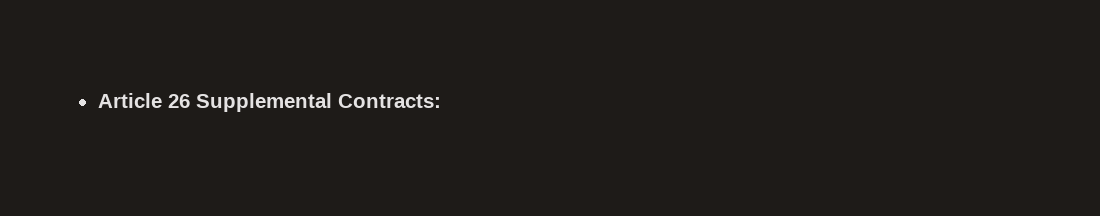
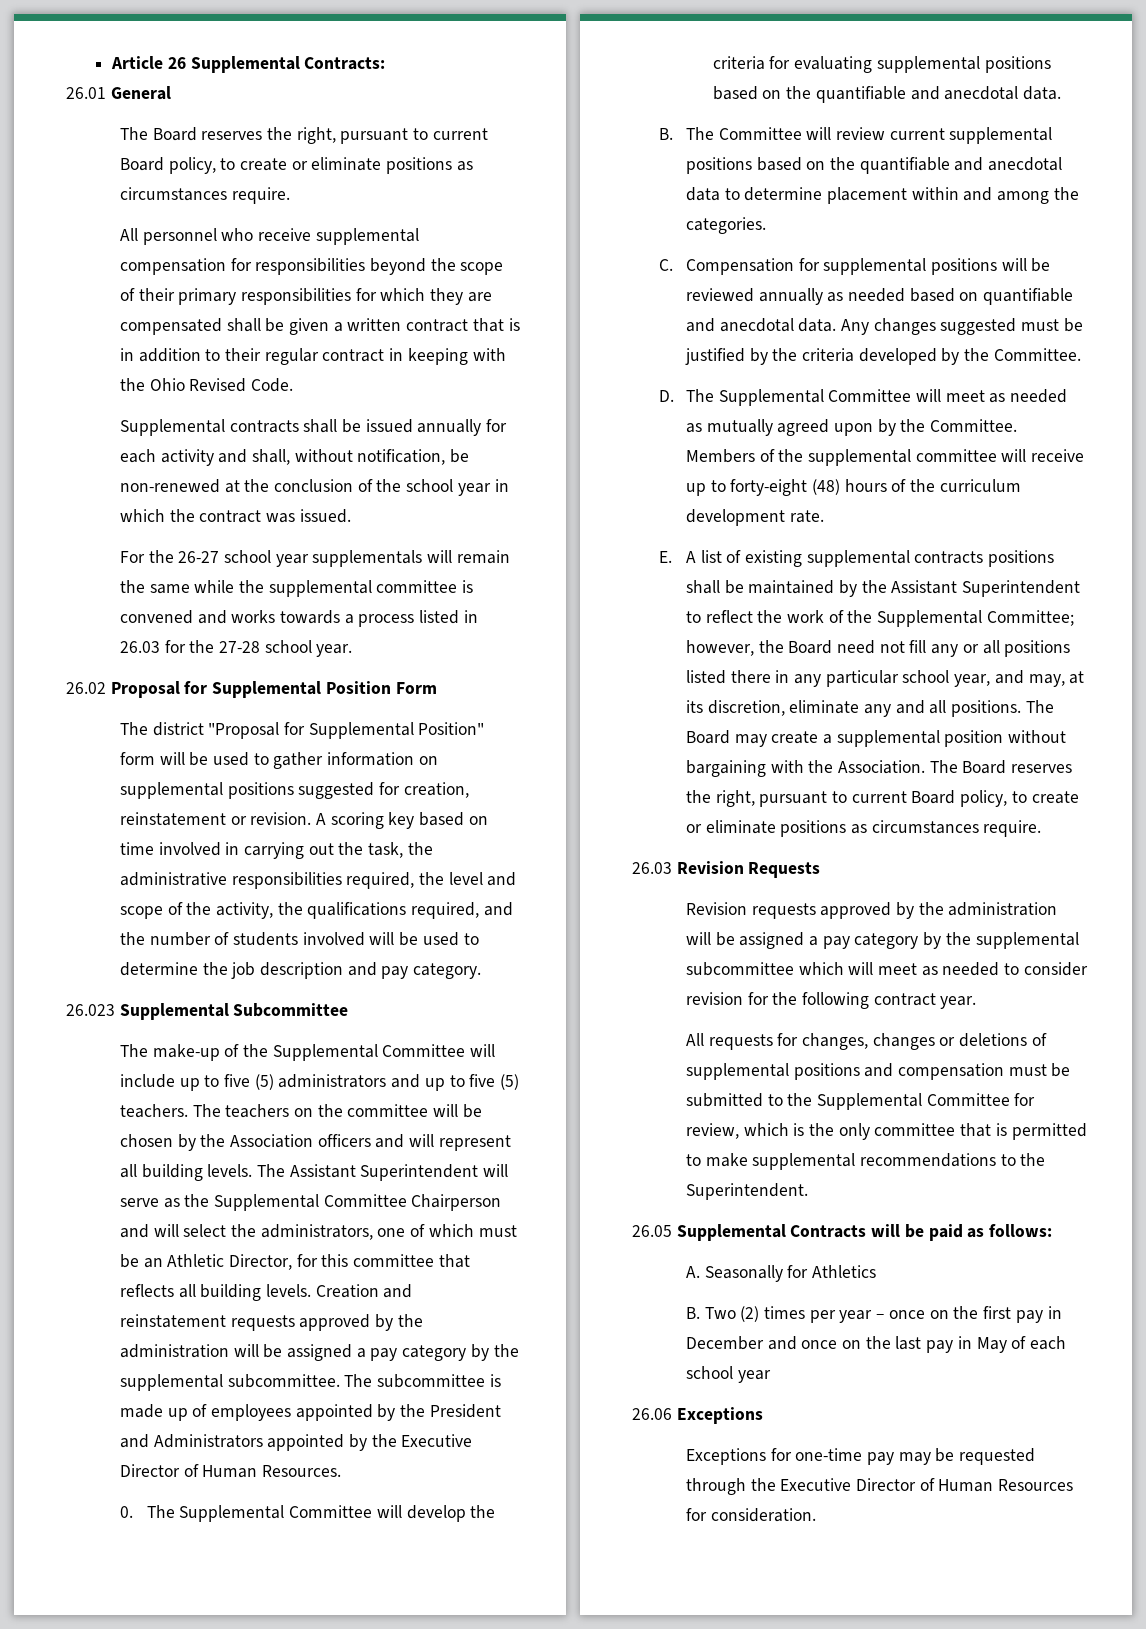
(441, 101) none -> [66,86,171,100] [119,127,488,144] [119,157,473,174] [119,187,290,204] [119,228,419,245] [119,258,504,275] [119,288,492,305] [119,318,520,335] [119,348,506,365] [119,378,293,392] [119,419,508,436] [119,449,470,466] [119,479,509,496] [119,509,351,523] [119,550,510,567] [119,580,474,597] [119,610,478,627] [119,640,353,657] [66,681,437,698] [119,722,485,739] [119,752,438,769] [119,782,469,799] [119,812,488,829] [119,842,433,859] [119,872,517,889] [119,902,513,919] [119,932,479,946] [119,962,482,979] [66,1003,349,1020] [119,1044,496,1061] [119,1074,520,1091] [119,1104,482,1118] [119,1134,511,1151] [119,1164,509,1181] [119,1194,502,1211] [119,1224,517,1240] [119,1254,470,1270] [119,1284,413,1301] [119,1314,423,1331] [119,1344,519,1361] [119,1374,501,1391] [119,1404,501,1421] [119,1434,473,1451] [119,1464,341,1478] [119,1505,496,1522] [712,56,1051,73] [712,86,1062,103] [658,127,1053,144] [685,157,1063,174] [685,187,1079,204] [685,217,766,234] [658,258,1051,275] [685,288,1074,305] [685,318,1083,335] [684,348,1081,365] [658,389,1068,406] [685,419,1018,436] [685,449,1085,466] [685,479,1021,496] [685,509,824,526] [658,550,1055,567] [685,580,1081,597] [685,610,1074,627] [685,640,1071,657] [685,670,1085,687] [685,700,1054,717] [685,730,1067,747] [685,760,1073,777] [685,790,1079,807] [685,820,1042,837] [632,861,821,878] [685,902,1058,919] [685,932,1079,949] [685,962,1088,976] [685,992,977,1009] [685,1033,1047,1050] [685,1063,1071,1080] [685,1093,1036,1110] [685,1123,1087,1140] [685,1153,1046,1170] [685,1183,808,1200] [632,1224,1053,1241] [685,1265,876,1282] [685,1306,1062,1323] [685,1336,1067,1353] [685,1366,771,1383] [632,1407,763,1424] [685,1448,1036,1465] [685,1478,1074,1495] [685,1508,816,1522] // 26.01 General // The Board reserves the right, pursuant to current Board policy, to create or eliminate positions as circumstances require. // All personnel who receive supplemental compensation for responsibilities beyond the scope of their primary responsibilities for which they are compensated shall be given a written contract that is in addition to their regular contract in keeping with the Ohio Revised Code. // Supplemental contracts shall be issued annually for each activity and shall, without notification, be non-renewed at the conclusion of the school year in which the contract was issued. // For the 26-27 school year supplementals will remain the same while the supplemental committee is convened and works towards a process listed in 26.03 for the 27-28 school year. // 26.02 Proposal for Supplemental Position Form // The district "Proposal for Supplemental Position" form will be used to gather information on supplemental positions suggested for creation, reinstatement or revision. A scoring key based on time involved in carrying out the task, the administrative responsibilities required, the level and scope of the activity, the qualifications required, and the number of students involved will be used to determine the job description and pay category. // 26.023 Supplemental Subcommittee // The make-up of the Supplemental Committee will include up to five (5) administrators and up to five (5) teachers. The teachers on the committee will be chosen by the Association officers and will represent all building levels. The Assistant Superintendent will serve as the Supplemental Committee Chairperson and will select the administrators, one of which must be an Athletic Director, for this committee that reflects all building levels. Creation and reinstatement requests approved by the administration will be assigned a pay category by the supplemental subcommittee. The subcommittee is made up of employees appointed by the President and Administrators appointed by the Executive Director of Human Resources. // 0. The Supplemental Committee will develop the criteria for evaluating supplemental positions based on the quantifiable and anecdotal data. // B. The Committee will review current supplemental positions based on the quantifiable and anecdotal data to determine placement within and among the categories. // C. Compensation for supplemental positions will be reviewed annually as needed based on quantifiable and anecdotal data. Any changes suggested must be justified by the criteria developed by the Committee. // D. The Supplemental Committee will meet as needed as mutually agreed upon by the Committee. Members of the supplemental committee will receive up to forty-eight (48) hours of the curriculum development rate. // E. A list of existing supplemental contracts positions shall be maintained by the Assistant Superintendent to reflect the work of the Supplemental Committee; however, the Board need not fill any or all positions listed there in any particular school year, and may, at its discretion, eliminate any and all positions. The Board may create a supplemental position without bargaining with the Association. The Board reserves the right, pursuant to current Board policy, to create or eliminate positions as circumstances require. // 26.03 Revision Requests // Revision requests approved by the administration will be assigned a pay category by the supplemental subcommittee which will meet as needed to consider revision for the following contract year. // All requests for changes, changes or deletions of supplemental positions and compensation must be submitted to the Supplemental Committee for review, which is the only committee that is permitted to make supplemental recommendations to the Superintendent. // 26.05 Supplemental Contracts will be paid as follows: // A. Seasonally for Athletics // B. Two (2) times per year – once on the first pay in December and once on the last pay in May of each school year // 26.06 Exceptions // Exceptions for one-time pay may be requested through the Executive Director of Human Resources for consideration.

